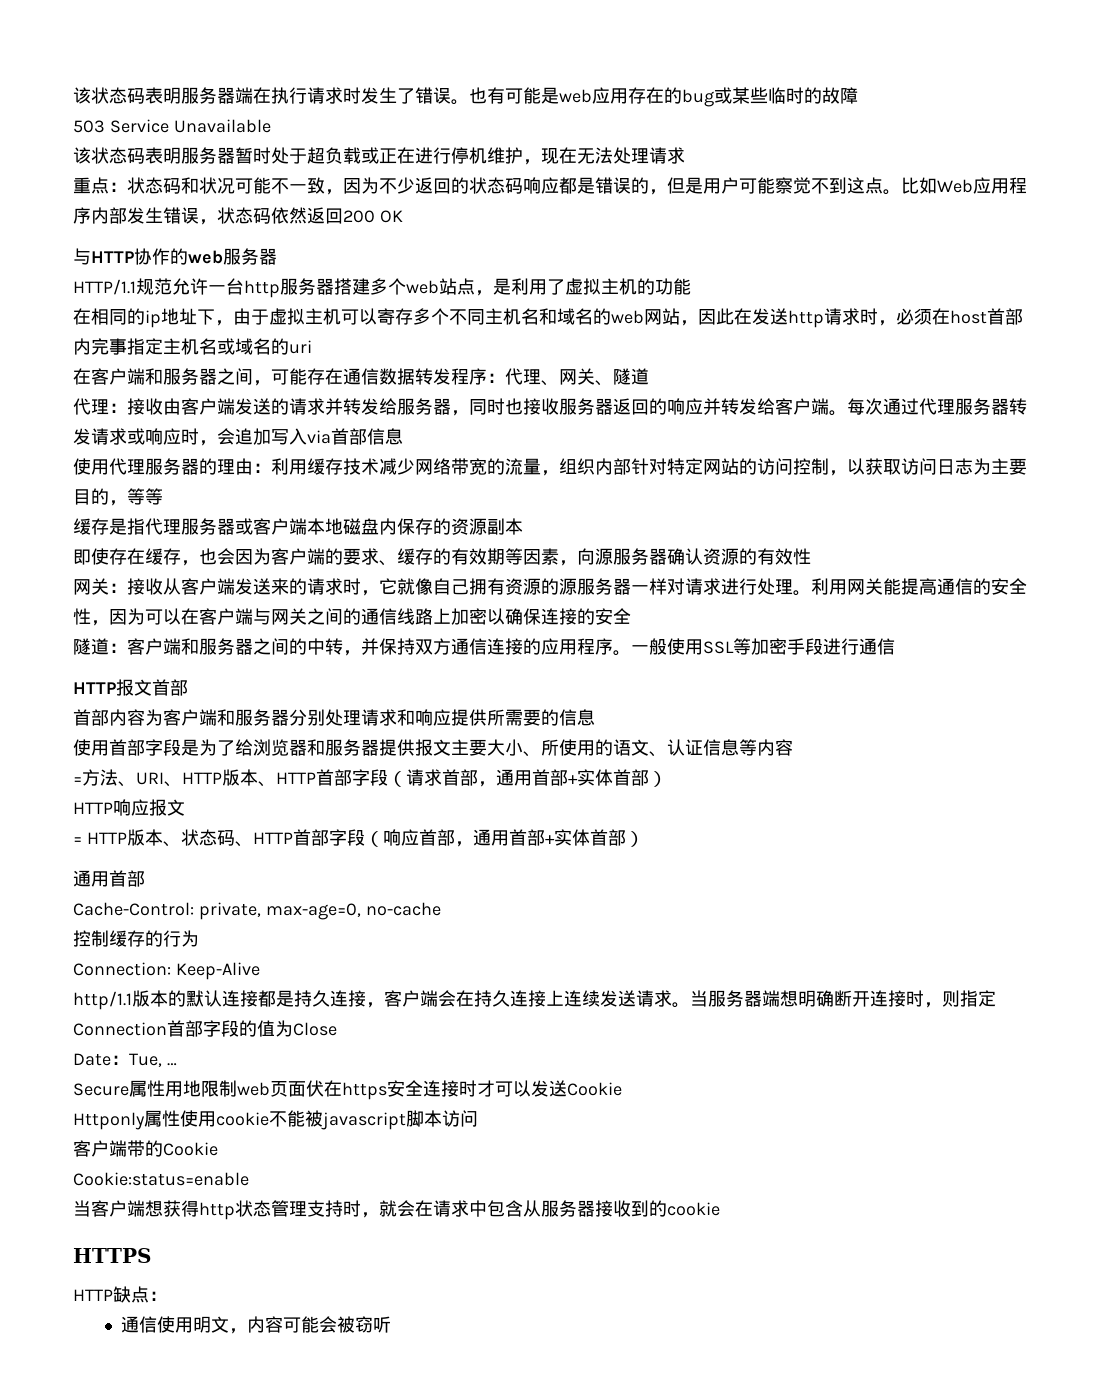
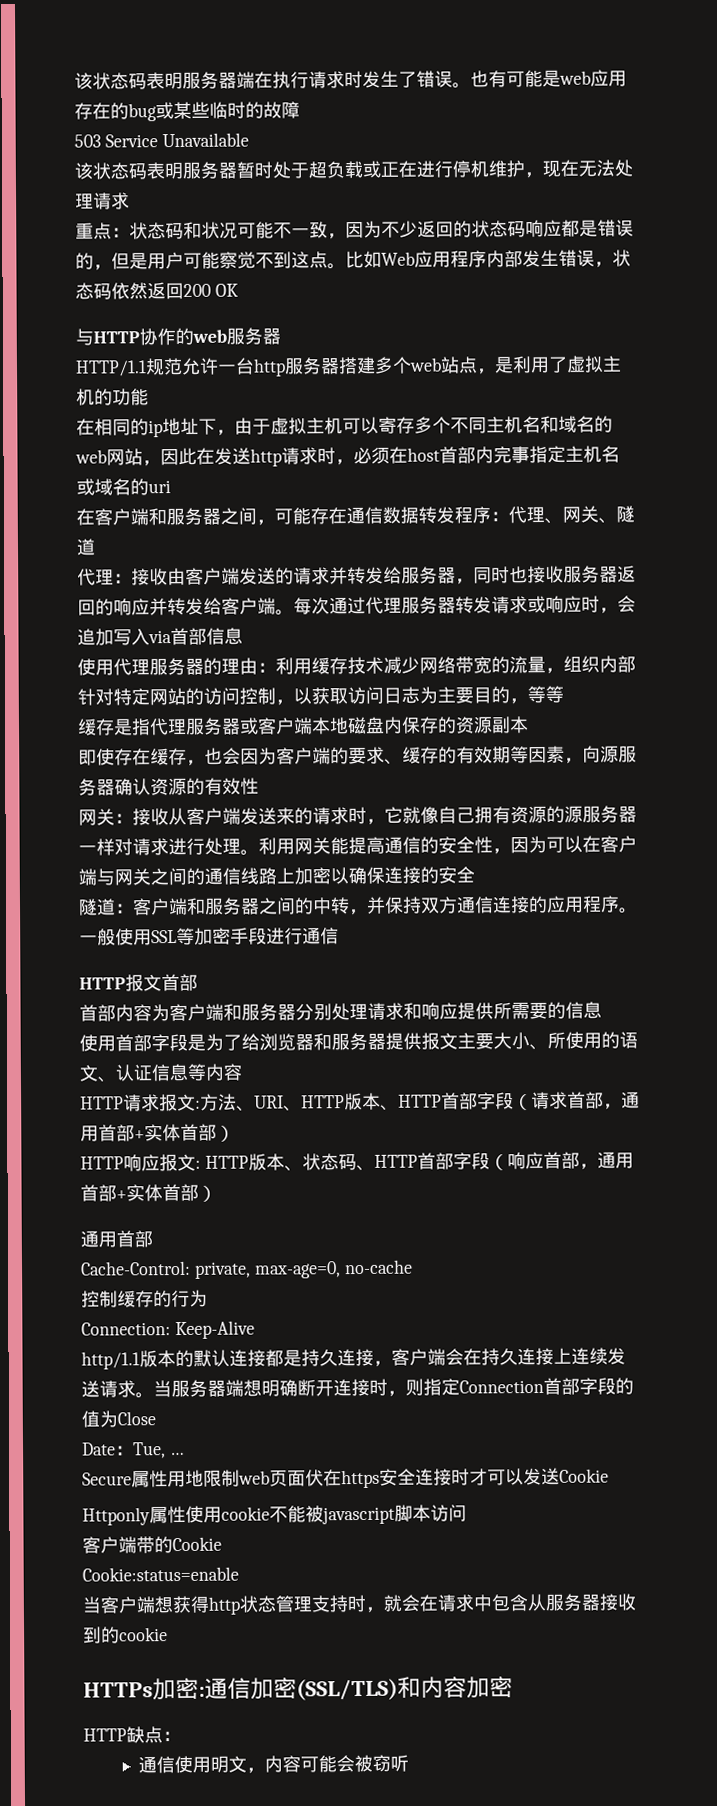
[73,777,82,784] = -> [80,1093,201,1112] HTTP请求报文:
[73,837,82,844] // = -> [195,1159,201,1169] :
[73,1248,151,1263] HTTPS -> [83,1676,513,1701] HTTPs加密:通信加密(SSL/TLS)和内容加密

